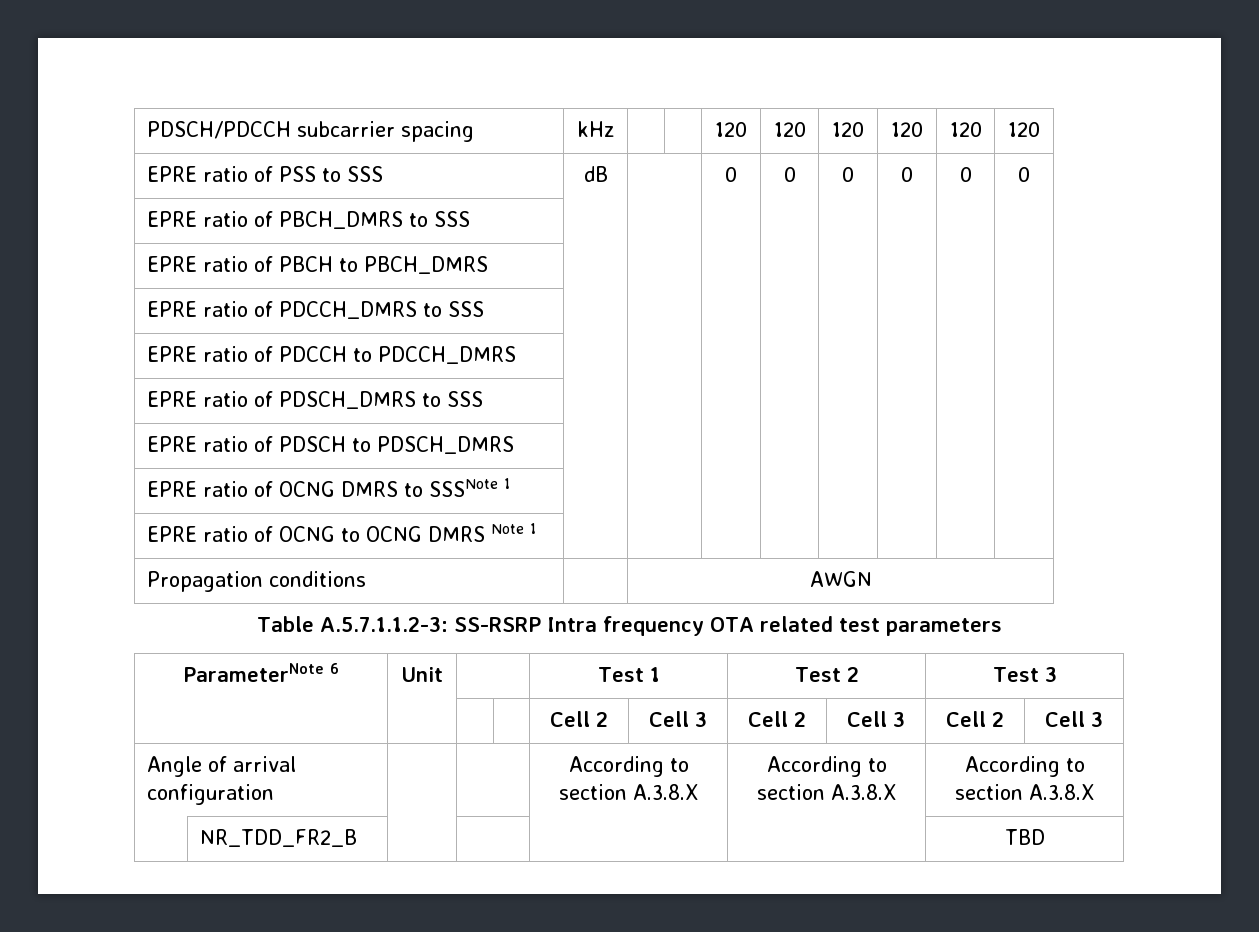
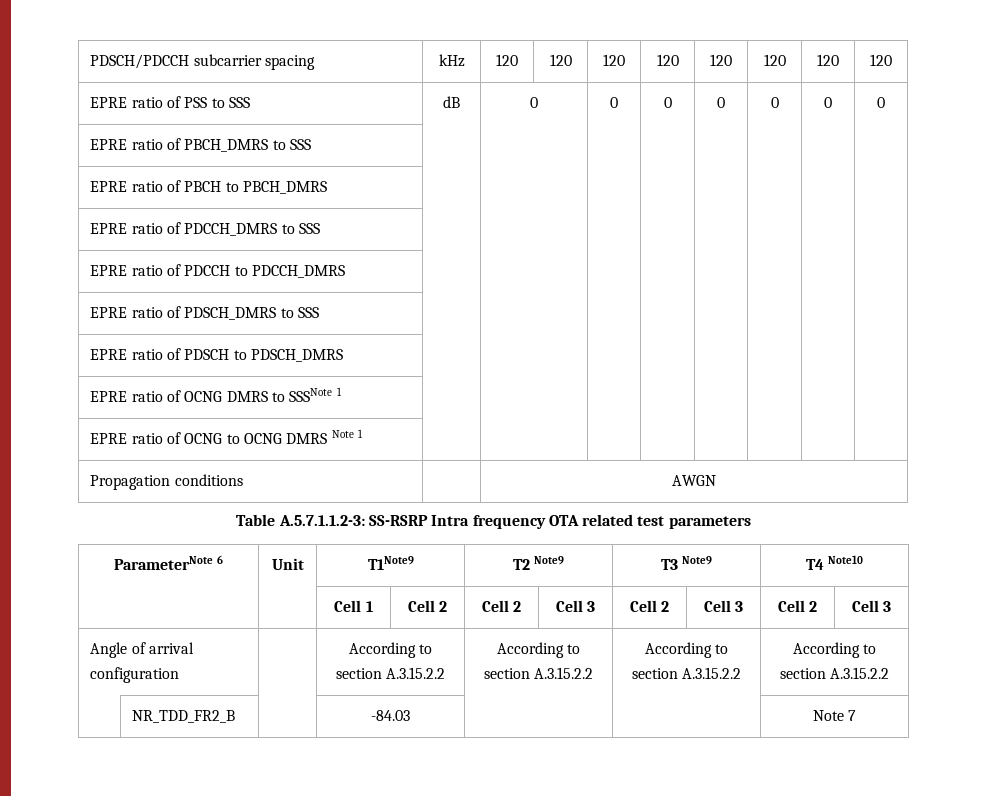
(615, 129) | -> [496,54,518,66] [549,54,572,66] 120 | 120
(608, 174) none -> [530,97,538,108] 0
[597,667,660,682] [794,667,859,682] [992,667,1057,682] | Test 1 | Test 2 | Test 3 // | | | -> [367,556,414,570] [512,556,565,570] [660,556,713,570] [805,555,864,570] [334,600,373,612] [407,600,448,612] T1Note9 | T2 Note9 | T3 Note9 | T4 Note10 // | | Cell 1 | Cell 2
[568,756,689,777] [558,784,699,800] [766,756,887,777] [756,784,897,800] [964,756,1085,777] [954,784,1095,800] | According to section A.3.8.X | According to section A.3.8.X | According to section A.3.8.X -> [348,642,433,658] [335,667,446,679] [496,642,581,658] [483,667,594,679] [644,642,729,658] [631,667,742,679] [792,642,877,658] [779,667,890,679] According to section A.3.15.2.2 | According to section A.3.15.2.2 | According to section A.3.15.2.2 | According to section A.3.15.2.2
[1004,829,1045,845] | | | TBD -> [371,710,410,721] [812,710,857,721] -84.03 | | | Note 7

